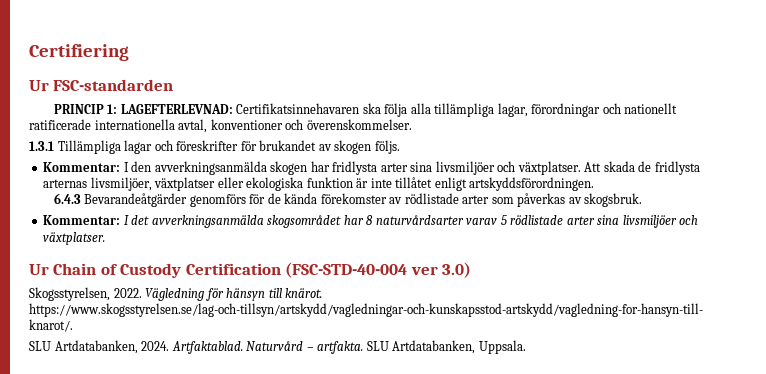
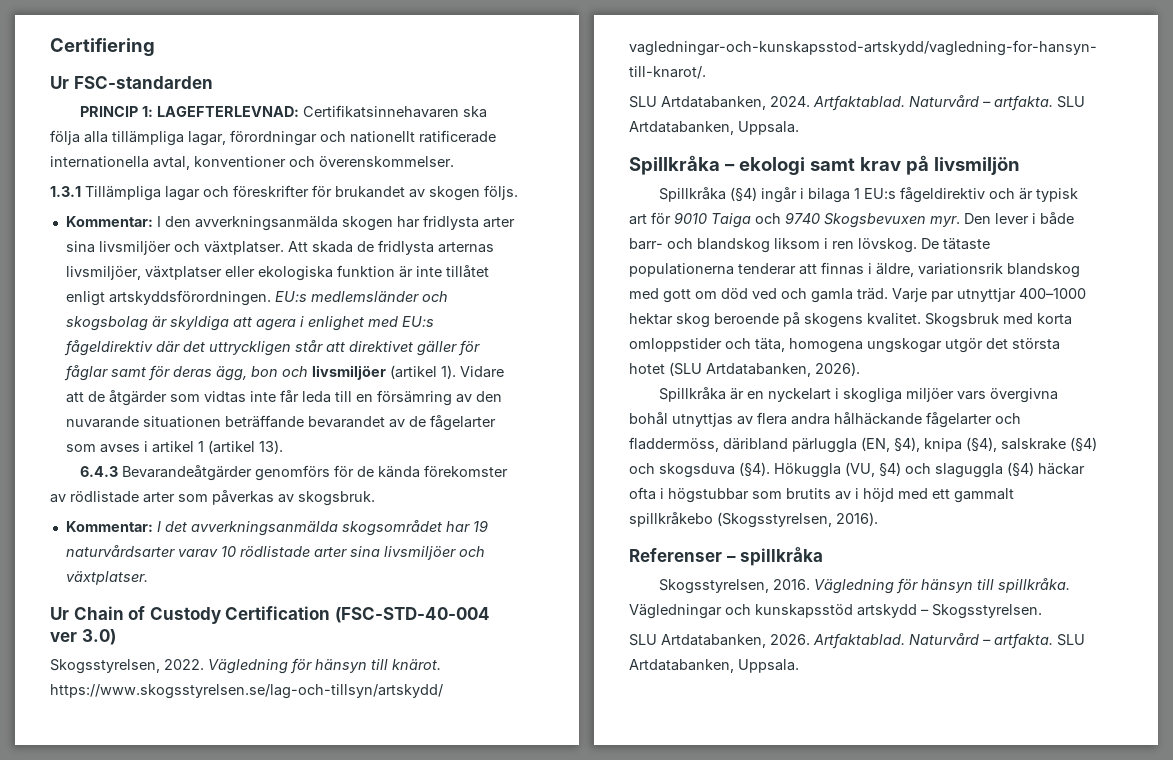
(595, 184) none -> [274,291,448,302] [65,316,434,331] [63,340,480,356] [63,365,504,381] [65,390,502,406] [65,415,496,431] [65,440,283,454] EU:s medlemsländer och skogsbolag är skyldiga att agera i enlighet med EU:s fågeldirektiv där det uttryckligen står att direktivet gäller för fåglar samt för deras ägg, bon och livsmiljöer (artikel 1). Vidare att de åtgärder som vidtas inte får leda till en försämring av den nuvarande situationen beträffande bevarandet av de fågelarter som avses i artikel 1 (artikel 13).
[366,215,374,225] 8 -> [472,520,489,532] 19
[500,215,507,225] 5 -> [220,546,237,557] 10
(526, 347) none -> [629,155,1020,175] [658,187,1078,203] [629,212,1074,228] [629,238,990,253] [629,262,1080,278] [629,288,1086,303] [629,312,1072,328] [629,338,1060,353] [629,362,860,377] [658,387,1058,403] [629,412,1021,428] [629,437,1097,453] [629,462,1085,478] [629,487,1014,503] [629,512,878,528] [629,547,824,566] [658,578,1070,594] [629,604,1042,619] [629,633,1085,649] [629,659,799,673] // Spillkråka – ekologi samt krav på livsmiljön // Spillkråka (§4) ingår i bilaga 1 EU:s fågeldirektiv och är typisk art för 9010 Taiga och 9740 Skogsbevuxen myr. Den lever i både barr- och blandskog liksom i ren lövskog. De tätaste populationerna tenderar att finnas i äldre, variationsrik blandskog med gott om död ved och gamla träd. Varje par utnyttjar 400–1000 hektar skog beroende på skogens kvalitet. Skogsbruk med korta omloppstider och täta, homogena ungskogar utgör det största hotet (SLU Artdatabanken, 2026). // Spillkråka är en nyckelart i skogliga miljöer vars övergivna bohål utnyttjas av flera andra hålhäckande fågelarter och fladdermöss, däribland pärluggla (EN, §4), knipa (§4), salskrake (§4) och skogsduva (§4). Hökuggla (VU, §4) och slaguggla (§4) häckar ofta i högstubbar som brutits av i höjd med ett gammalt spillkråkebo (Skogsstyrelsen, 2016). // Referenser – spillkråka // Skogsstyrelsen, 2016. Vägledning för hänsyn till spillkråka. Vägledningar och kunskapsstöd artskydd – Skogsstyrelsen. // SLU Artdatabanken, 2026. Artfaktablad. Naturvård – artfakta. SLU Artdatabanken, Uppsala.

